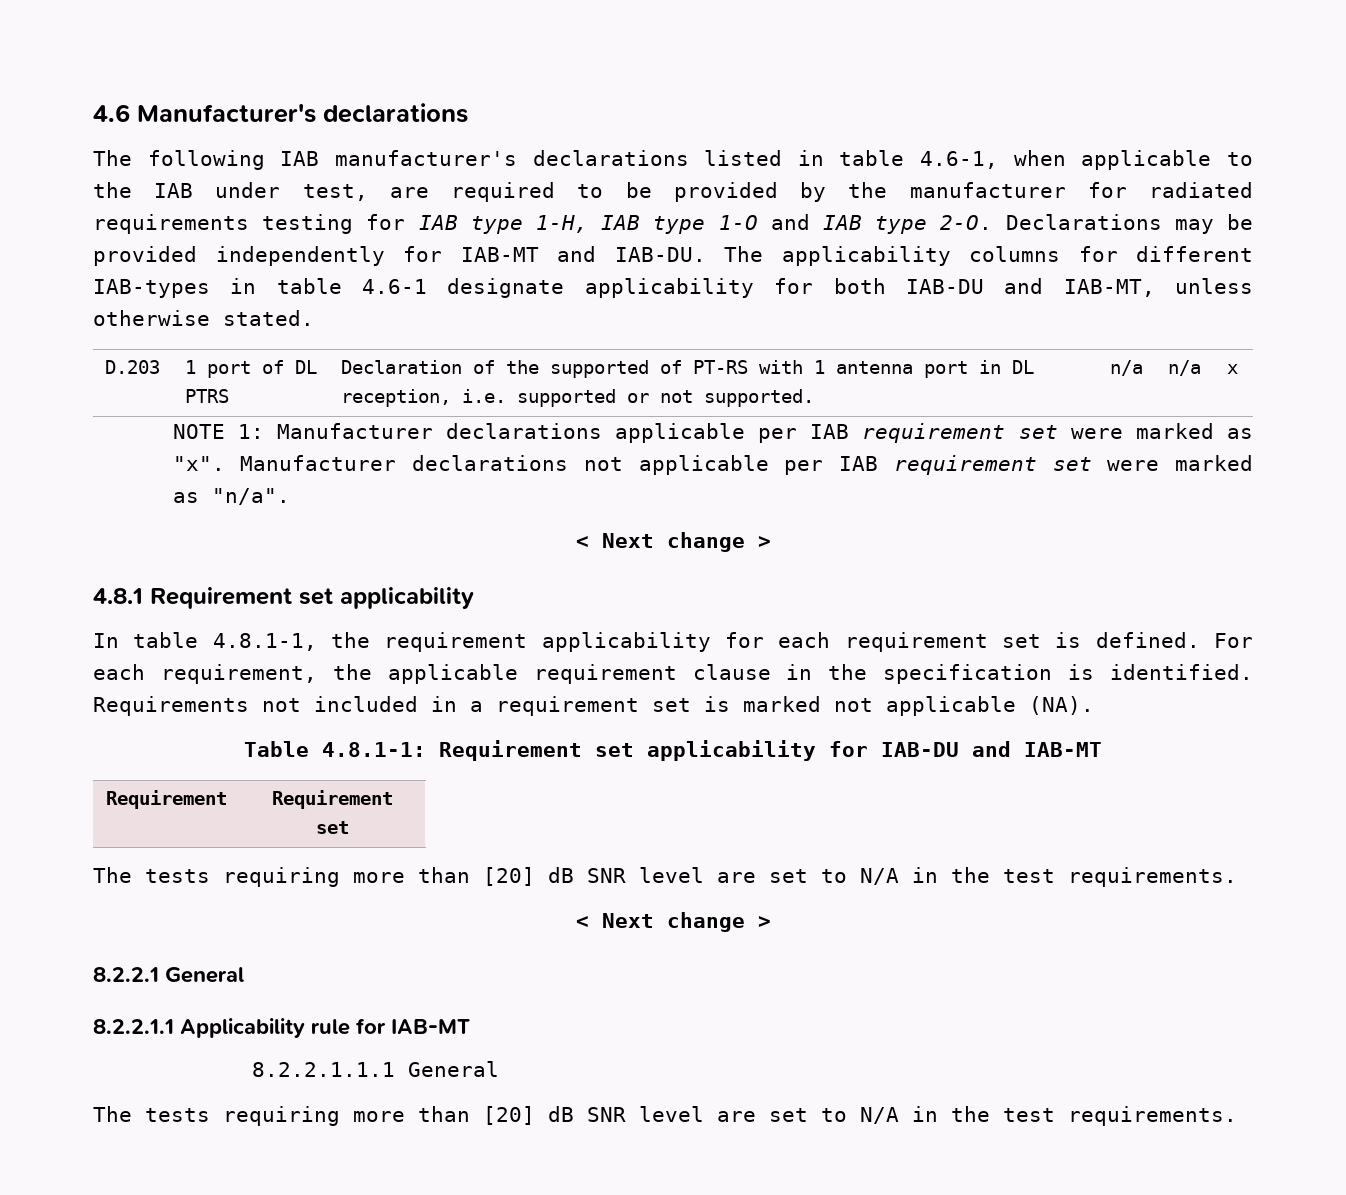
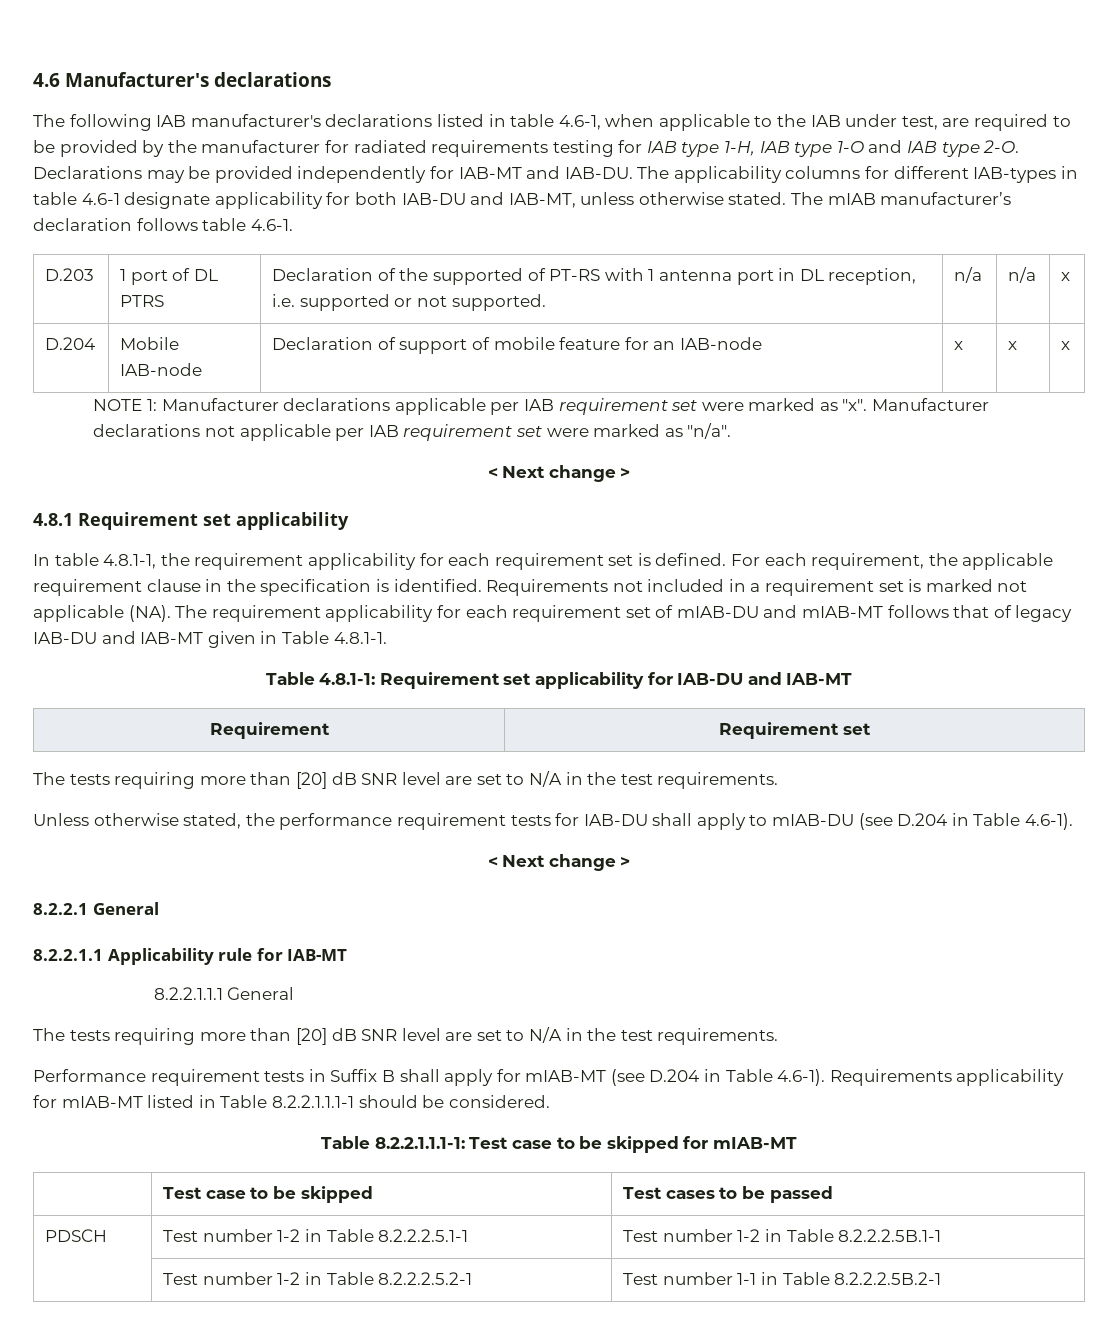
(314, 318) none -> [791,192,1012,205] [33,218,293,231] The mIAB manufacturer’s declaration follows table 4.6-1.
(1239, 369) none -> [45,337,96,350] [120,337,180,350] [120,363,203,376] [272,337,762,354] [954,341,964,350] [1008,341,1018,350] [1061,341,1071,350] // D.204 | Mobile IAB-node | Declaration of support of mobile feature for an IAB-node | x | x | x
(1094, 705) none -> [175,605,1073,622] [33,631,387,648] The requirement applicability for each requirement set of mIAB-DU and mIAB-MT follows that of legacy IAB-DU and IAB-MT given in Table 4.8.1-1.
(1237, 877) none -> [33,813,1074,830] // Unless otherwise stated, the performance requirement tests for IAB-DU shall apply to mIAB-DU (see D.204 in Table 4.6-1).
(1237, 1116) none -> [33,1069,1065,1086] [33,1095,550,1108] [321,1136,797,1153] [163,1186,373,1203] [623,1186,833,1203] [45,1229,108,1242] [163,1229,469,1242] [623,1229,942,1242] [163,1272,473,1285] [623,1272,942,1285] // Performance requirement tests in Suffix B shall apply for mIAB-MT (see D.204 in Table 4.6-1). Requirements applicability for mIAB-MT listed in Table 8.2.2.1.1.1-1 should be considered. // Table 8.2.2.1.1.1-1: Test case to be skipped for mIAB-MT // | Test case to be skipped | Test cases to be passed // PDSCH | Test number 1-2 in Table 8.2.2.2.5.1-1 | Test number 1-2 in Table 8.2.2.2.5B.1-1 // | Test number 1-2 in Table 8.2.2.2.5.2-1 | Test number 1-1 in Table 8.2.2.2.5B.2-1

